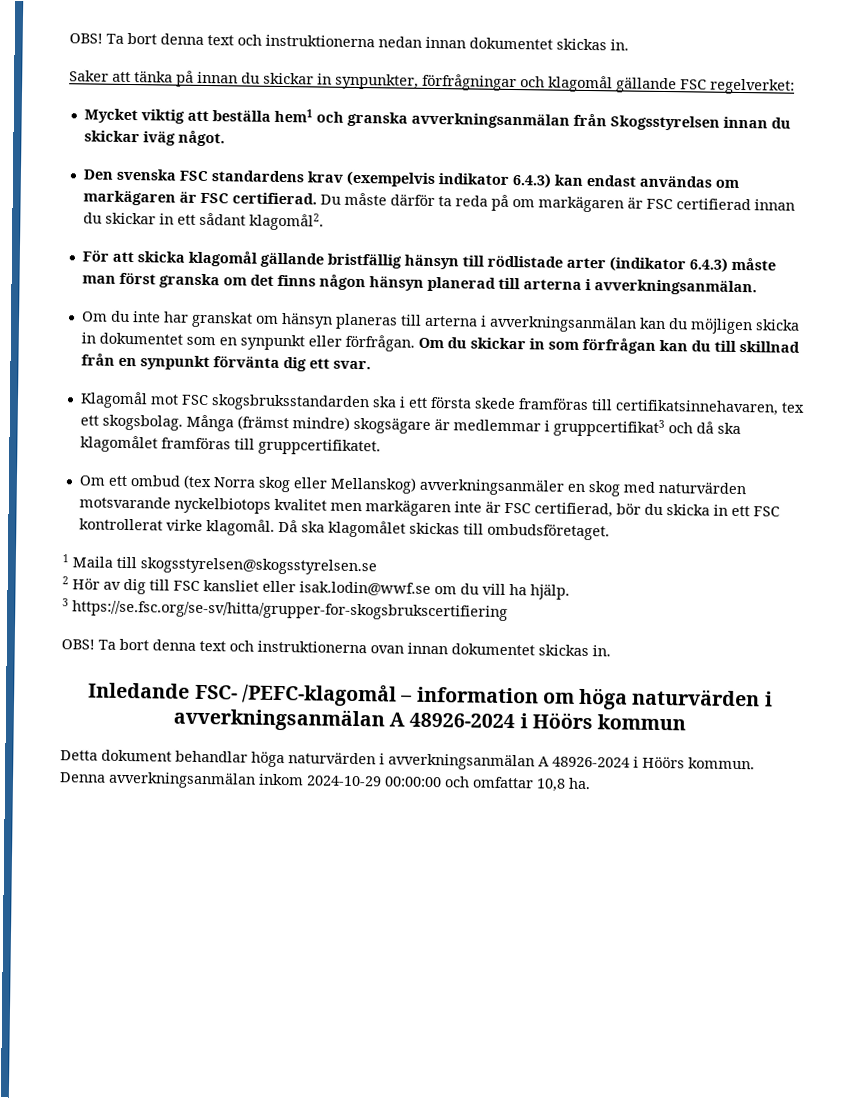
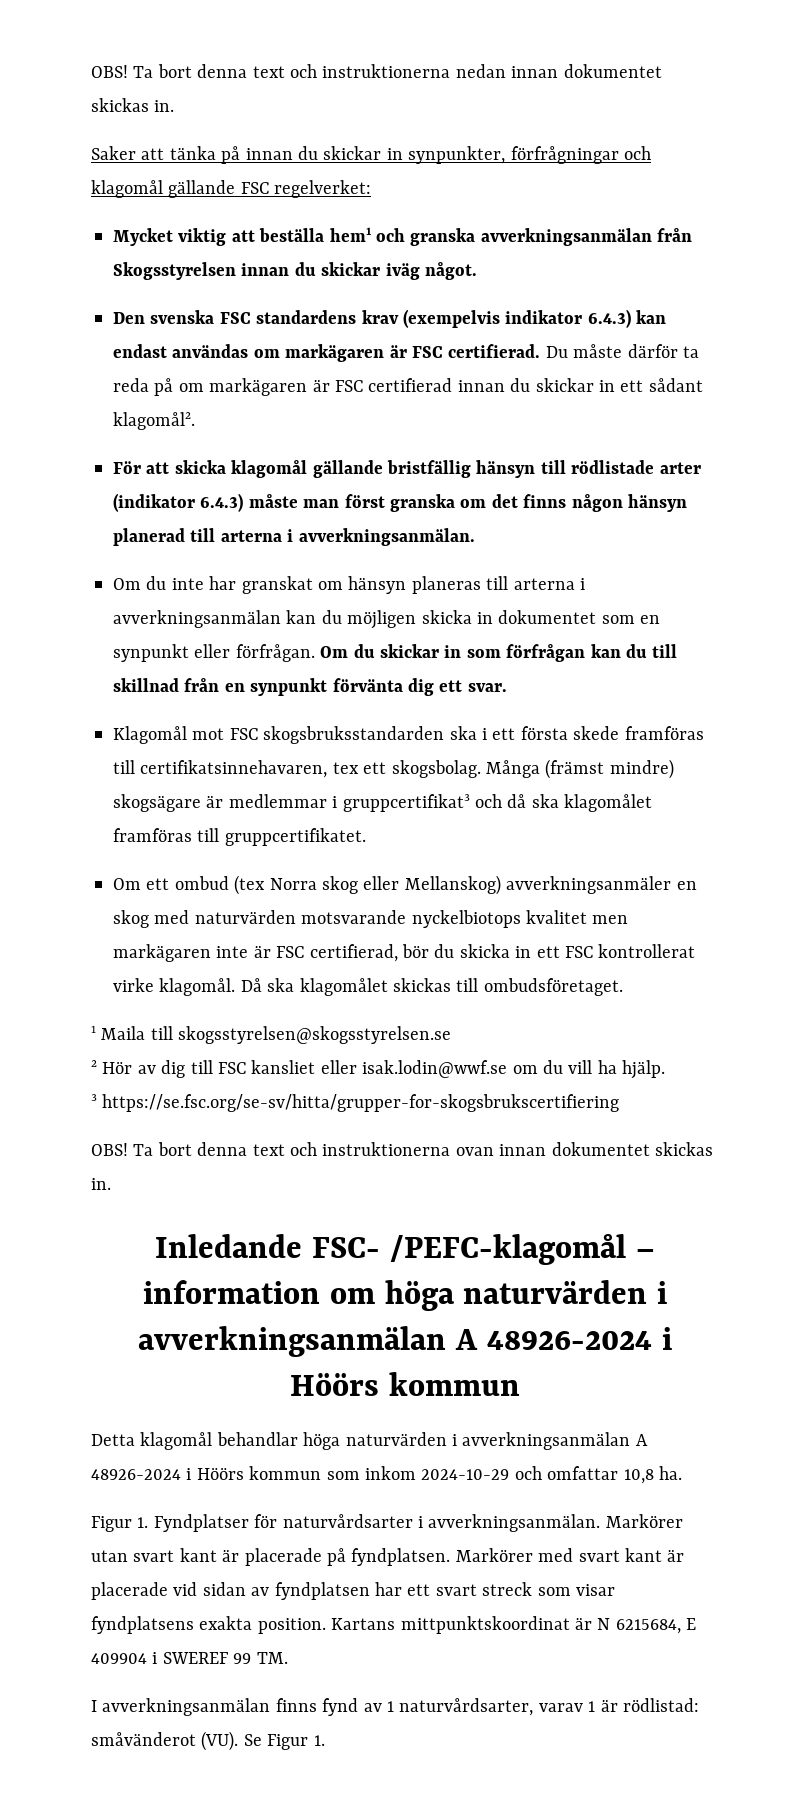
[101,749,172,762] dokument -> [140,1432,213,1450] klagomål
[688,757,755,770] [59,771,256,789] kommun. Denna avverkningsanmälan -> [249,1466,360,1480] kommun som
[384,776,442,788] 00:00:00 -> (510, 1474) none
(591, 783) none -> [91,1514,683,1532] [91,1548,685,1566] [91,1582,615,1600] [91,1616,697,1634] [91,1652,288,1664] [91,1698,699,1716] [91,1731,325,1751] // Figur 1. Fyndplatser för naturvårdsarter i avverkningsanmälan. Markörer utan svart kant är placerade på fyndplatsen. Markörer med svart kant är placerade vid sidan av fyndplatsen har ett svart streck som visar fyndplatsens exakta position. Kartans mittpunktskoordinat är N 6215684, E 409904 i SWEREF 99 TM. // I avverkningsanmälan finns fynd av 1 naturvårdsarter, varav 1 är rödlistad: småvänderot (VU). Se Figur 1.

